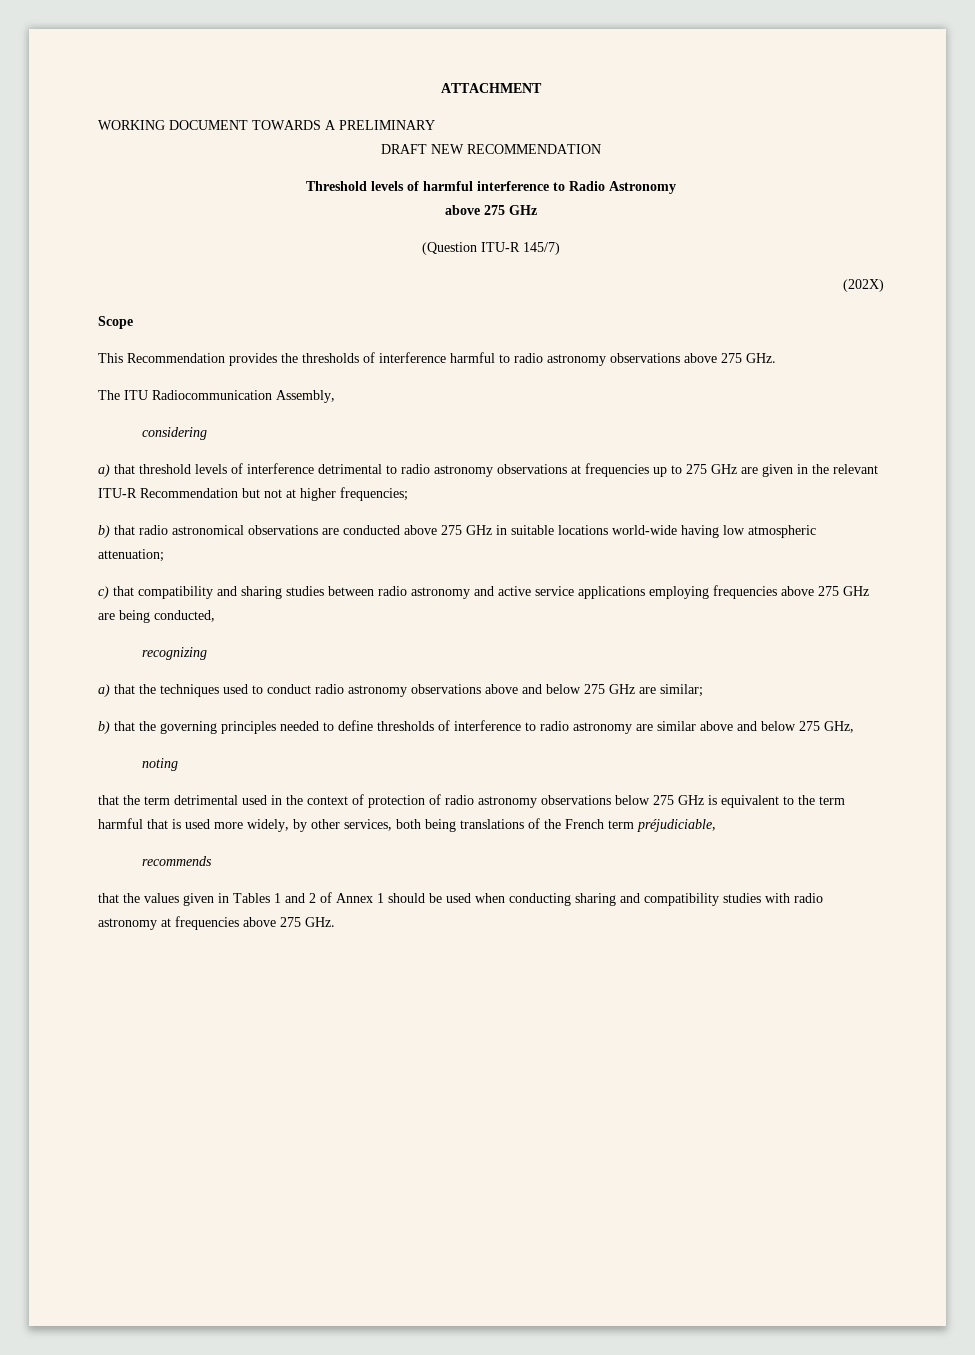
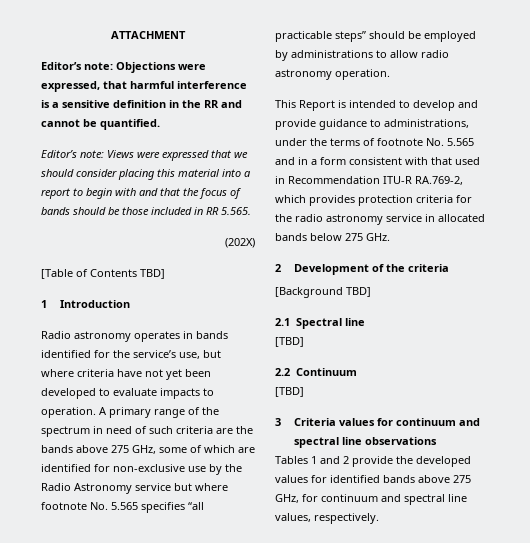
[98,120,435,130] [381,144,601,154] [306,181,676,194] [445,205,537,215] [422,242,560,255] [843,279,884,292] [98,316,133,329] [98,352,776,366] [98,390,335,403] [141,427,207,440] [98,463,878,477] [98,487,408,501] [98,525,816,538] [98,549,164,562] [98,585,869,599] [98,610,215,623] [141,647,207,660] [98,684,703,697] [98,720,854,734] [141,758,178,771] [98,794,845,808] [98,818,716,832] [141,856,212,866] [98,892,823,906] [98,916,335,930] WORKING DOCUMENT TOWARDS A PRELIMINARY // DRAFT NEW RECOMMENDATION // Threshold levels of harmful interference to Radio Astronomy // above 275 GHz // (Question ITU-R 145/7) // (202X) // Scope // This Recommendation provides the thresholds of interference harmful to radio astronomy observations above 275 GHz. // The ITU Radiocommunication Assembly, // considering // a) that threshold levels of interference detrimental to radio astronomy observations at frequencies up to 275 GHz are given in the relevant ITU-R Recommendation but not at higher frequencies; // b) that radio astronomical observations are conducted above 275 GHz in suitable locations world-wide having low atmospheric attenuation; // c) that compatibility and sharing studies between radio astronomy and active service applications employing frequencies above 275 GHz are being conducted, // recognizing // a) that the techniques used to conduct radio astronomy observations above and below 275 GHz are similar; // b) that the governing principles needed to define thresholds of interference to radio astronomy are similar above and below 275 GHz, // noting // that the term detrimental used in the context of protection of radio astronomy observations below 275 GHz is equivalent to the term harmful that is used more widely, by other services, both being translations of the French term préjudiciable, // recommends // that the values given in Tables 1 and 2 of Annex 1 should be used when conducting sharing and compatibility studies with radio astronomy at frequencies above 275 GHz. -> [41,62,206,73] [41,81,247,92] [41,100,242,108] [41,119,160,130] [41,150,248,161] [41,169,251,180] [41,188,241,199] [41,207,251,215] [225,238,255,248] [41,269,165,279] [41,300,130,308] [41,331,228,342] [41,350,221,359] [41,369,211,380] [41,388,214,399] [41,407,219,418] [41,426,253,437] [41,445,255,454] [41,464,242,475] [41,483,228,494] [41,502,204,513] [275,31,476,42] [275,50,449,61] [275,69,390,80] [275,100,478,111] [275,119,469,130] [275,138,474,146] [275,157,480,165] [275,176,463,185] [275,195,472,206] [275,214,485,225] [275,233,390,241] [275,264,449,275] [275,287,371,298] [275,318,365,329] [275,337,304,347] [275,368,357,376] [275,387,304,397] [275,418,480,426] [293,437,437,448] [275,456,471,467] [275,475,471,483] [275,494,467,505] [275,513,379,524] Editor’s note: Objections were expressed, that harmful interference is a sensitive definition in the RR and cannot be quantified. // Editor’s note: Views were expressed that we should consider placing this material into a report to begin with and that the focus of bands should be those included in RR 5.565. // (202X) // [Table of Contents TBD] // 1 Introduction // Radio astronomy operates in bands identified for the service’s use, but where criteria have not yet been developed to evaluate impacts to operation. A primary range of the spectrum in need of such criteria are the bands above 275 GHz, some of which are identified for non-exclusive use by the Radio Astronomy service but where footnote No. 5.565 specifies “all practicable steps” should be employed by administrations to allow radio astronomy operation. // This Report is intended to develop and provide guidance to administrations, under the terms of footnote No. 5.565 and in a form consistent with that used in Recommendation ITU-R RA.769-2, which provides protection criteria for the radio astronomy service in allocated bands below 275 GHz. // 2 Development of the criteria // [Background TBD] // 2.1 Spectral line // [TBD] // 2.2 Continuum // [TBD] // 3 Criteria values for continuum and spectral line observations // Tables 1 and 2 provide the developed values for identified bands above 275 GHz, for continuum and spectral line values, respectively.

